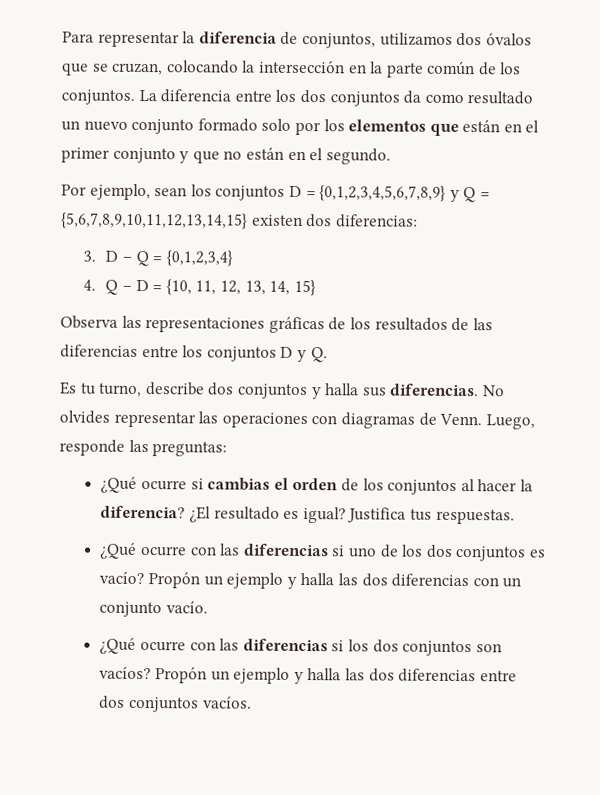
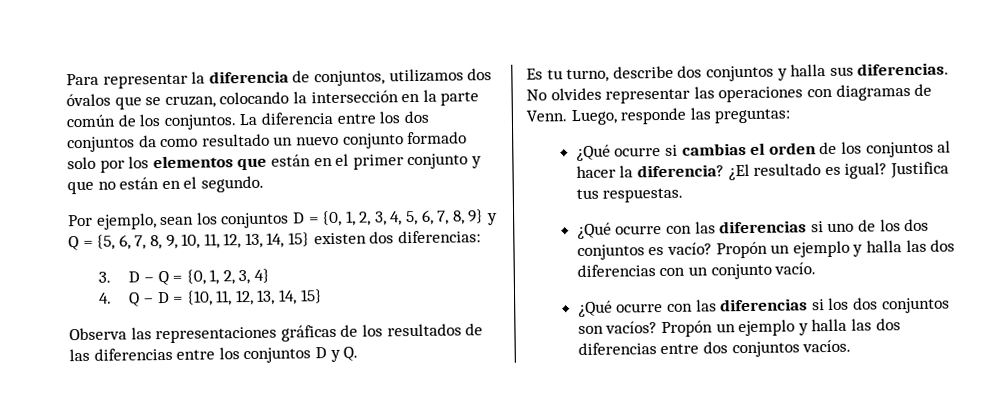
[319,185,490,203] [61,212,248,230] {0,1,2,3,4,5,6,7,8,9} y Q = {5,6,7,8,9,10,11,12,13,14,15} -> [322,209,499,227] [68,232,311,251] {0, 1, 2, 3, 4, 5, 6, 7, 8, 9} y Q = {5, 6, 7, 8, 9, 10, 11, 12, 13, 14, 15}
[165,250,233,267] {0,1,2,3,4} -> [185,268,271,285] {0, 1, 2, 3, 4}

